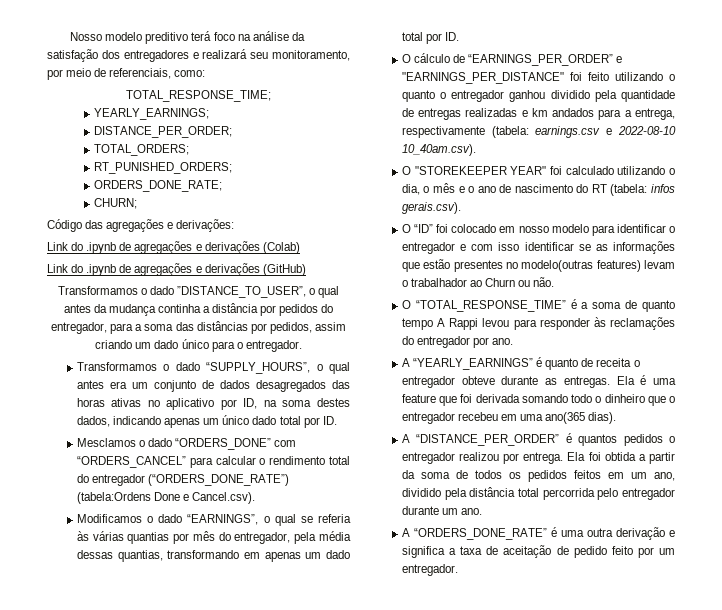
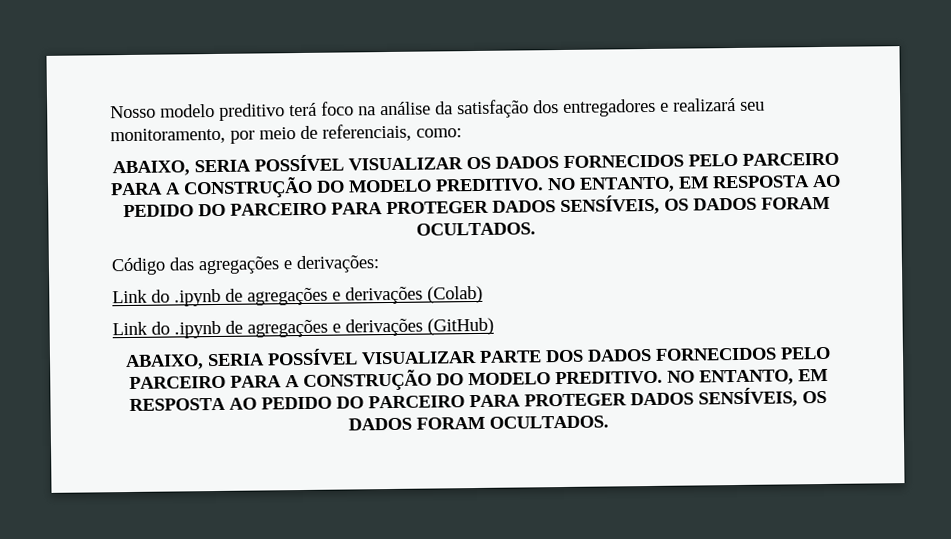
[126,90,271,102] [94,108,210,120] [94,126,233,138] [94,144,190,156] [94,162,233,174] [94,180,223,192] [94,198,138,209] TOTAL_RESPONSE_TIME; // YEARLY_EARNINGS; // DISTANCE_PER_ORDER; // TOTAL_ORDERS; // RT_PUNISHED_ORDERS; // ORDERS_DONE_RATE; // CHURN; -> [111,152,839,177] [110,174,841,199] [122,194,830,218] [416,222,536,236] ABAIXO, SERIA POSSÍVEL VISUALIZAR OS DADOS FORNECIDOS PELO PARCEIRO PARA A CONSTRUÇÃO DO MODELO PREDITIVO. NO ENTANTO, EM RESPOSTA AO PEDIDO DO PARCEIRO PARA PROTEGER DADOS SENSÍVEIS, OS DADOS FORAM OCULTADOS.
[57,286,340,298] [63,303,334,316] [51,321,346,334] [95,339,302,352] [76,362,351,374] [76,380,350,392] [76,398,350,410] [76,415,337,428] [76,438,297,450] [76,456,350,468] [76,474,290,486] [76,492,256,504] [76,514,351,526] [76,531,351,544] [76,550,351,562] [401,32,460,44] [401,53,623,66] [401,72,675,84] [401,90,675,102] [401,108,675,120] [401,126,676,138] [401,144,476,156] [401,166,675,175] [401,183,675,196] [401,202,461,214] [401,224,675,236] [401,241,675,254] [401,259,675,272] [401,277,555,287] [401,299,675,312] [401,317,675,330] [401,336,514,348] [401,357,640,370] [401,375,676,388] [401,394,675,406] [401,412,617,424] [401,433,675,446] [401,452,675,464] [401,470,675,482] [401,487,675,500] [401,506,483,515] [401,527,675,540] [401,545,675,558] [401,564,458,576] Transformamos o dado ”DISTANCE_TO_USER”, o qual antes da mudança continha a distância por pedidos do entregador, para a soma das distâncias por pedidos, assim criando um dado único para o entregador. // Transformamos o dado “SUPPLY_HOURS”, o qual antes era um conjunto de dados desagregados das horas ativas no aplicativo por ID, na soma destes dados, indicando apenas um único dado total por ID. // Mesclamos o dado “ORDERS_DONE” com “ORDERS_CANCEL” para calcular o rendimento total do entregador (“ORDERS_DONE_RATE”) (tabela:Ordens Done e Cancel.csv). // Modificamos o dado “EARNINGS”, o qual se referia às várias quantias por mês do entregador, pela média dessas quantias, transformando em apenas um dado total por ID. // O cálculo de “EARNINGS_PER_ORDER” e "EARNINGS_PER_DISTANCE" foi feito utilizando o quanto o entregador ganhou dividido pela quantidade de entregas realizadas e km andados para a entrega, respectivamente (tabela: earnings.csv e 2022-08-10 10_40am.csv). // O "STOREKEEPER YEAR" foi calculado utilizando o dia, o mês e o ano de nascimento do RT (tabela: infos gerais.csv). // O “ID” foi colocado em nosso modelo para identificar o entregador e com isso identificar se as informações que estão presentes no modelo(outras features) levam o trabalhador ao Churn ou não. // O “TOTAL_RESPONSE_TIME” é a soma de quanto tempo A Rappi levou para responder às reclamações do entregador por ano. // A “YEARLY_EARNINGS” é quanto de receita o entregador obteve durante as entregas. Ela é uma feature que foi derivada somando todo o dinheiro que o entregador recebeu em uma ano(365 dias). // A “DISTANCE_PER_ORDER” é quantos pedidos o entregador realizou por entrega. Ela foi obtida a partir da soma de todos os pedidos feitos em um ano, dividido pela distância total percorrida pelo entregador durante um ano. // A “ORDERS_DONE_RATE” é uma outra derivação e significa a taxa de aceitação de pedido feito por um entregador. -> [124,346,831,371] [128,368,828,392] [129,387,827,411] [347,415,609,431] ABAIXO, SERIA POSSÍVEL VISUALIZAR PARTE DOS DADOS FORNECIDOS PELO PARCEIRO PARA A CONSTRUÇÃO DO MODELO PREDITIVO. NO ENTANTO, EM RESPOSTA AO PEDIDO DO PARCEIRO PARA PROTEGER DADOS SENSÍVEIS, OS DADOS FORAM OCULTADOS.

